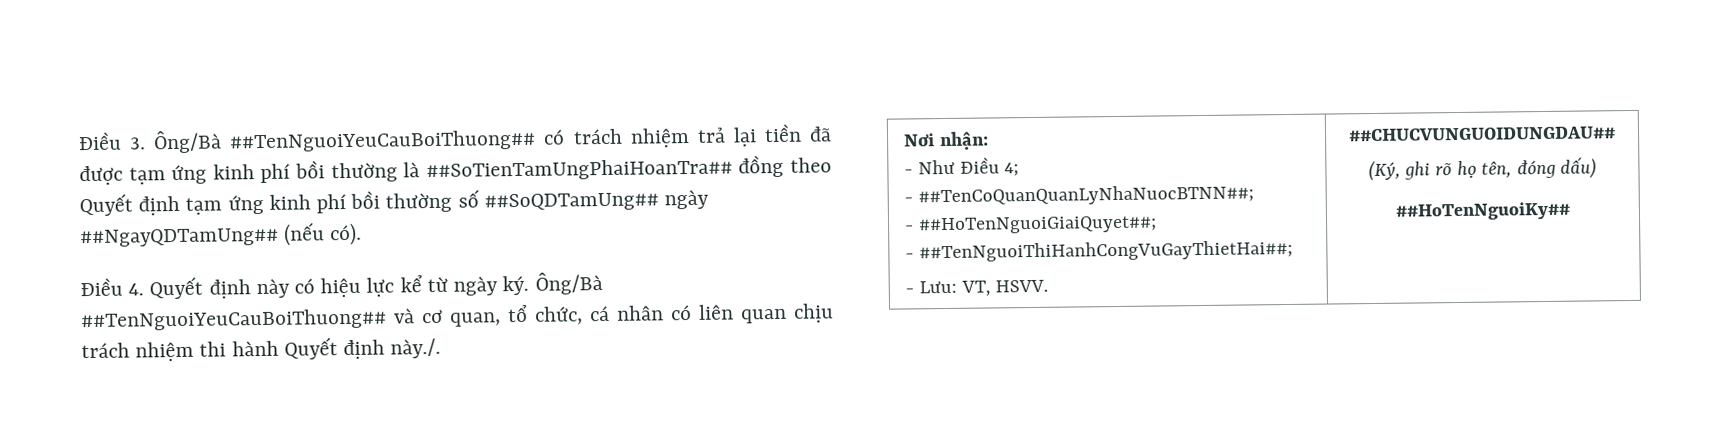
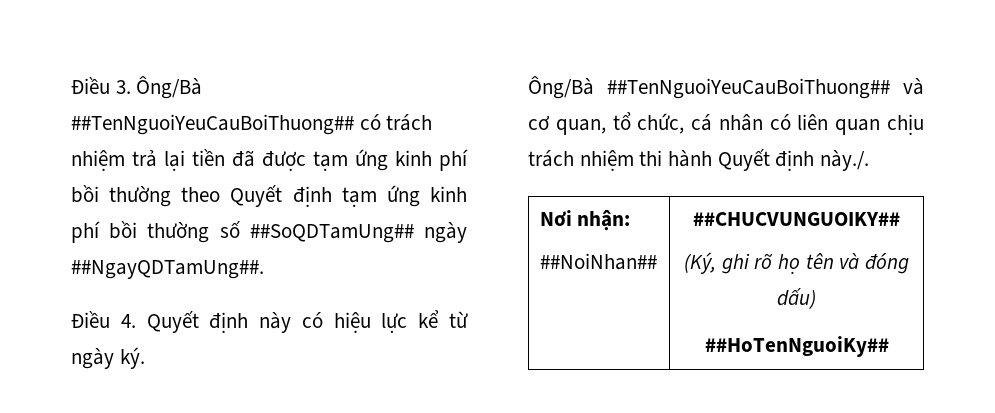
[403,154,785,182] là ##SoTienTamUngPhaiHoanTra## đồng -> (172, 196) none
[80,222,363,248] ##NgayQDTamUng## (nếu có). -> [71,260,264,279] ##NgayQDTamUng##.
(530, 285) none -> (145, 358) //
[904,157,1020,177] [904,184,1255,207] [905,215,1158,235] [905,239,1294,263] [905,279,1049,297] [1348,126,1616,142] - Như Điều 4; // - ##TenCoQuanQuanLyNhaNuocBTNN##; // - ##HoTenNguoiGiaiQuyet##; // - ##TenNguoiThiHanhCongVuGayThietHai##; // - Lưu: VT, HSVV. | ##CHUCVUNGUOIDUNGDAU## -> [539,253,657,270] [693,212,900,226] ##NoiNhan## | ##CHUCVUNGUOIKY##
[1481,161,1513,179] tên, -> [805,253,860,269] tên và

